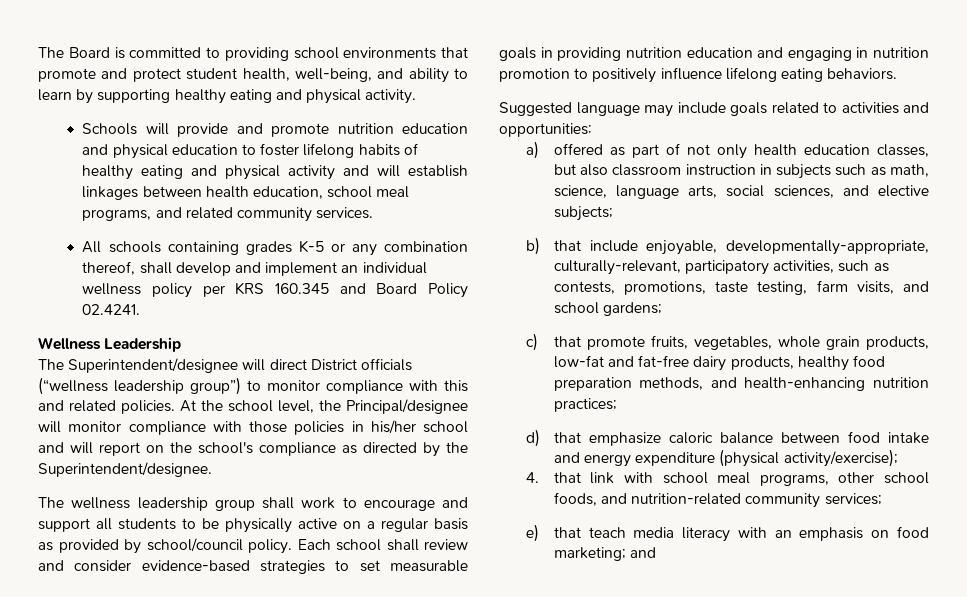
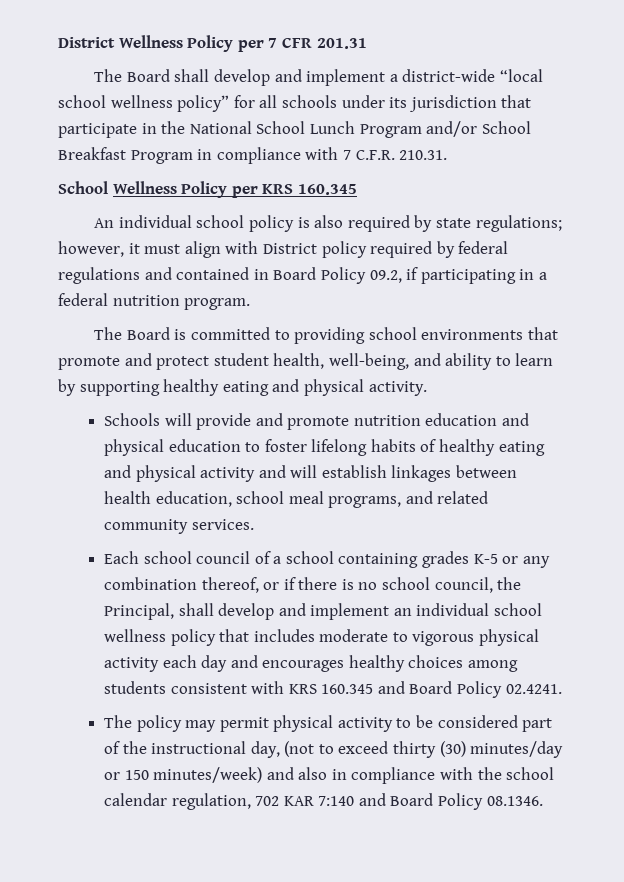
(38, 52) none -> [58,35,367,52] [94,69,544,86] [58,95,532,112] [58,121,531,138] [58,147,448,164] [58,181,357,198] [94,215,562,232] [58,241,509,258] [58,267,547,284] [58,293,251,310] District Wellness Policy per 7 CFR 201.31 // The Board shall develop and implement a district-wide “local school wellness policy” for all schools under its jurisdiction that participate in the National School Lunch Program and/or School Breakfast Program in compliance with 7 C.F.R. 210.31. // School Wellness Policy per KRS 160.345 // An individual school policy is also required by state regulations; however, it must align with District policy required by federal regulations and contained in Board Policy 09.2, if participating in a federal nutrition program. //
[82,241,161,253] All schools -> [103,551,334,564] Each school council of a school
(136, 268) none -> [263,577,522,593] [103,603,174,620] or if there is no school council, the Principal,
(427, 268) none -> [494,603,543,616] school
[202,285,225,297] per -> [219,629,540,646] [103,655,519,672] [103,681,285,694] that includes moderate to vigorous physical activity each day and encourages healthy choices among students consistent with
[38,337,182,352] [38,358,412,373] [38,377,468,395] [38,399,468,414] [38,420,468,435] [38,442,468,457] [38,462,212,477] [38,497,468,511] [38,518,468,533] [38,538,468,554] [38,560,468,574] [499,47,929,61] [499,67,898,83] [499,102,929,117] [499,123,592,137] [526,141,929,159] [553,164,929,179] [553,185,929,199] [553,206,613,221] [526,237,929,255] [553,260,889,275] [553,280,929,295] [553,302,662,316] [526,333,929,351] [553,355,885,371] [553,377,929,391] [553,398,617,412] [526,429,929,447] [553,449,898,467] [526,472,929,486] [553,492,882,508] [526,524,929,542] [553,547,656,561] // Wellness Leadership // The Superintendent/designee will direct District officials (“wellness leadership group”) to monitor compliance with this and related policies. At the school level, the Principal/designee will monitor compliance with those policies in his/her school and will report on the school's compliance as directed by the Superintendent/designee. // The wellness leadership group shall work to encourage and support all students to be physically active on a regular basis as provided by school/council policy. Each school shall review and consider evidence-based strategies to set measurable goals in providing nutrition education and engaging in nutrition promotion to positively influence lifelong eating behaviors. // Suggested language may include goals related to activities and opportunities: // a) offered as part of not only health education classes, but also classroom instruction in subjects such as math, science, language arts, social sciences, and elective subjects; // b) that include enjoyable, developmentally-appropriate, culturally-relevant, participatory activities, such as contests, promotions, taste testing, farm visits, and school gardens; // c) that promote fruits, vegetables, whole grain products, low-fat and fat-free dairy products, healthy food preparation methods, and health-enhancing nutrition practices; // d) that emphasize caloric balance between food intake and energy expenditure (physical activity/exercise); // 4. that link with school meal programs, other school foods, and nutrition-related community services; // e) that teach media literacy with an emphasis on food marketing; and -> [103,715,553,732] [103,741,564,758] [103,767,555,784] [103,793,543,810] // The policy may permit physical activity to be considered part of the instructional day, (not to exceed thirty (30) minutes/day or 150 minutes/week) and also in compliance with the school calendar regulation, 702 KAR 7:140 and Board Policy 08.1346.

